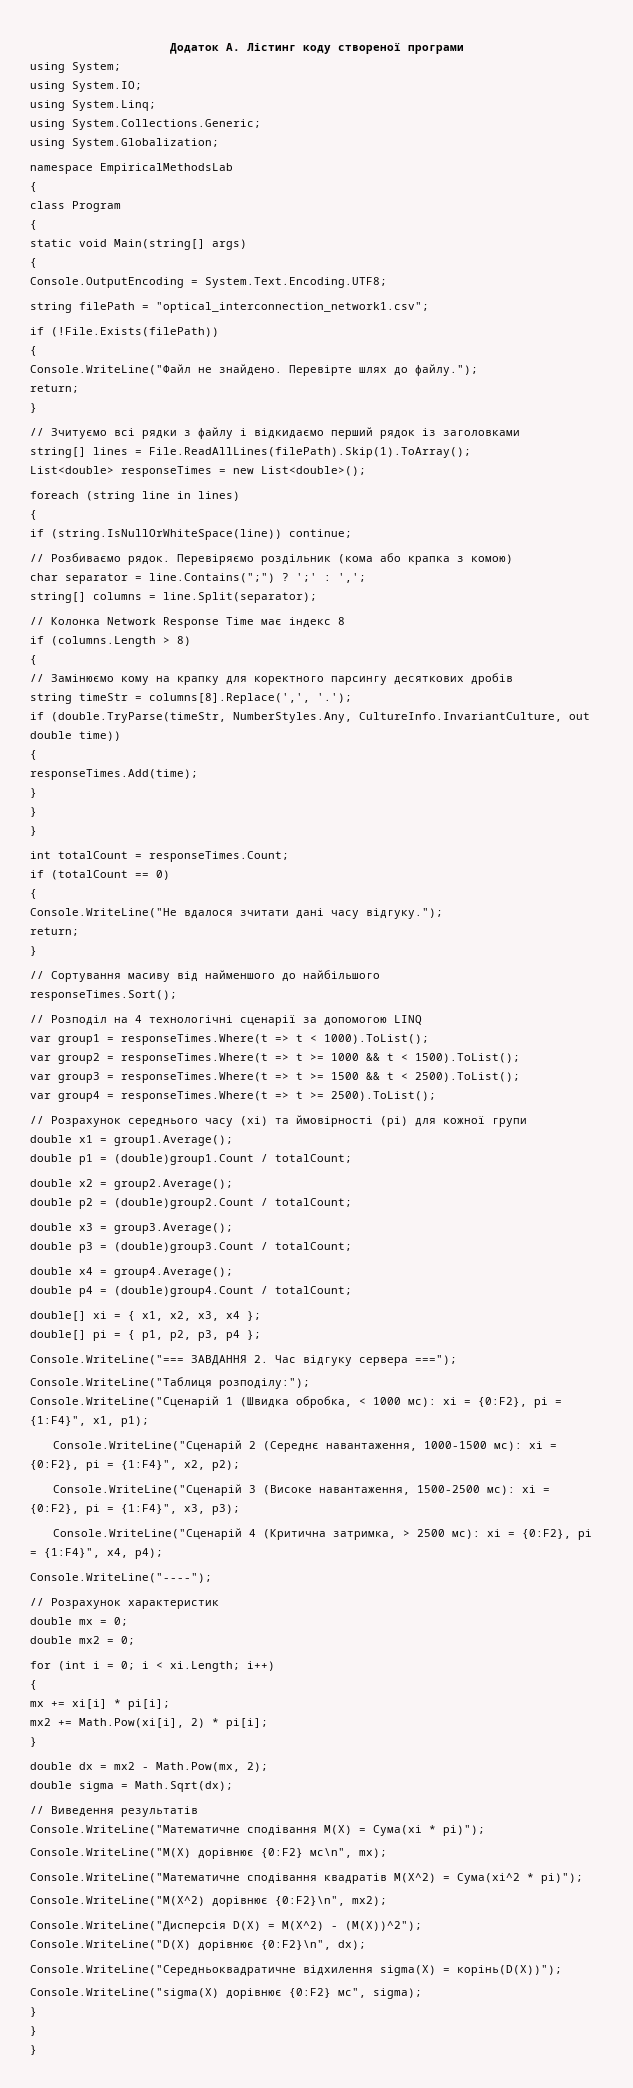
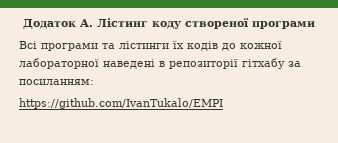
[30,62,121,73] [30,81,142,92] [30,100,156,111] [30,119,261,130] [30,138,219,149] [30,163,233,174] [30,182,37,192] [30,201,121,212] [30,220,37,230] [30,239,247,250] [30,258,37,268] [30,277,387,288] [30,302,429,313] [30,327,219,337] [30,346,37,356] [30,364,478,376] [30,384,79,393] [30,403,37,413] [30,427,520,439] [30,447,471,458] [30,466,366,477] [30,491,240,502] [30,510,37,520] [30,529,352,540] [30,553,513,565] [30,573,366,584] [30,592,317,603] [30,617,345,628] [30,636,191,647] [30,655,37,665] [30,673,513,685] [30,693,352,704] [30,712,590,723] [30,731,121,741] [30,750,37,760] [30,769,198,780] [30,788,37,798] [30,807,37,817] [30,826,37,836] [30,851,289,862] [30,870,170,880] [30,889,37,899] [30,908,443,919] [30,927,79,936] [30,946,37,956] [30,970,380,982] [30,990,177,1001] [30,1015,422,1026] [30,1034,429,1045] [30,1053,520,1064] [30,1072,520,1083] [30,1091,436,1102] [30,1115,527,1127] [30,1135,233,1146] [30,1154,352,1165] [30,1179,233,1190] [30,1198,352,1209] [30,1223,233,1234] [30,1242,352,1253] [30,1267,233,1278] [30,1286,352,1297] [30,1311,261,1321] [30,1330,261,1341] [30,1355,457,1366] [30,1377,310,1389] [30,1396,562,1408] [30,1416,149,1427] [52,1440,557,1452] [30,1460,240,1471] [52,1484,550,1496] [30,1504,240,1515] [52,1528,592,1540] [30,1548,163,1559] [30,1573,212,1583] [30,1598,219,1609] [30,1617,128,1626] [30,1636,135,1645] [30,1661,275,1672] [30,1680,37,1690] [30,1699,170,1710] [30,1718,268,1729] [30,1737,37,1747] [30,1762,268,1772] [30,1781,233,1792] [30,1806,198,1817] [30,1825,485,1836] [30,1848,387,1859] [30,1873,583,1884] [30,1896,387,1907] [30,1921,422,1932] [30,1940,366,1951] [30,1965,562,1976] [30,1988,422,1999] [30,2007,37,2017] [30,2026,37,2036] [30,2045,37,2055] using System; // using System.IO; // using System.Linq; // using System.Collections.Generic; // using System.Globalization; // namespace EmpiricalMethodsLab // { // class Program // { // static void Main(string[] args) // { // Console.OutputEncoding = System.Text.Encoding.UTF8; // string filePath = "optical_interconnection_network1.csv"; // if (!File.Exists(filePath)) // { // Console.WriteLine("Файл не знайдено. Перевірте шлях до файлу."); // return; // } // // Зчитуємо всі рядки з файлу і відкидаємо перший рядок із заголовками // string[] lines = File.ReadAllLines(filePath).Skip(1).ToArray(); // List<double> responseTimes = new List<double>(); // foreach (string line in lines) // { // if (string.IsNullOrWhiteSpace(line)) continue; // // Розбиваємо рядок. Перевіряємо роздільник (кома або крапка з комою) // char separator = line.Contains(";") ? ';' : ','; // string[] columns = line.Split(separator); // // Колонка Network Response Time має індекс 8 // if (columns.Length > 8) // { // // Замінюємо кому на крапку для коректного парсингу десяткових дробів // string timeStr = columns[8].Replace(',', '.'); // if (double.TryParse(timeStr, NumberStyles.Any, CultureInfo.InvariantCulture, out double time)) // { // responseTimes.Add(time); // } // } // } // int totalCount = responseTimes.Count; // if (totalCount == 0) // { // Console.WriteLine("Не вдалося зчитати дані часу відгуку."); // return; // } // // Сортування масиву від найменшого до найбільшого // responseTimes.Sort(); // // Розподіл на 4 технологічні сценарії за допомогою LINQ // var group1 = responseTimes.Where(t => t < 1000).ToList(); // var group2 = responseTimes.Where(t => t >= 1000 && t < 1500).ToList(); // var group3 = responseTimes.Where(t => t >= 1500 && t < 2500).ToList(); // var group4 = responseTimes.Where(t => t >= 2500).ToList(); // // Розрахунок середнього часу (xi) та ймовірності (pi) для кожної групи // double x1 = group1.Average(); // double p1 = (double)group1.Count / totalCount; // double x2 = group2.Average(); // double p2 = (double)group2.Count / totalCount; // double x3 = group3.Average(); // double p3 = (double)group3.Count / totalCount; // double x4 = group4.Average(); // double p4 = (double)group4.Count / totalCount; // double[] xi = { x1, x2, x3, x4 }; // double[] pi = { p1, p2, p3, p4 }; // Console.WriteLine("=== ЗАВДАННЯ 2. Час відгуку сервера ==="); // Console.WriteLine("Таблиця розподілу:"); // Console.WriteLine("Сценарій 1 (Швидка обробка, < 1000 мс): xi = {0:F2}, pi = {1:F4}", x1, p1); // Console.WriteLine("Сценарій 2 (Середнє навантаження, 1000-1500 мс): xi = {0:F2}, pi = {1:F4}", x2, p2); // Console.WriteLine("Сценарій 3 (Високе навантаження, 1500-2500 мс): xi = {0:F2}, pi = {1:F4}", x3, p3); // Console.WriteLine("Сценарій 4 (Критична затримка, > 2500 мс): xi = {0:F2}, pi = {1:F4}", x4, p4); // Console.WriteLine("----"); // // Розрахунок характеристик // double mx = 0; // double mx2 = 0; // for (int i = 0; i < xi.Length; i++) // { // mx += xi[i] * pi[i]; // mx2 += Math.Pow(xi[i], 2) * pi[i]; // } // double dx = mx2 - Math.Pow(mx, 2); // double sigma = Math.Sqrt(dx); // // Виведення результатів // Console.WriteLine("Математичне сподівання M(X) = Сума(xi * pi)"); // Console.WriteLine("M(X) дорівнює {0:F2} мс\n", mx); // Console.WriteLine("Математичне сподівання квадратів M(X^2) = Сума(xi^2 * pi)"); // Console.WriteLine("M(X^2) дорівнює {0:F2}\n", mx2); // Console.WriteLine("Дисперсія D(X) = M(X^2) - (M(X))^2"); // Console.WriteLine("D(X) дорівнює {0:F2}\n", dx); // Console.WriteLine("Середньоквадратичне відхилення sigma(X) = корінь(D(X))"); // Console.WriteLine("sigma(X) дорівнює {0:F2} мс", sigma); // } // } // } -> [19,41,282,51] [19,58,301,69] [19,79,94,85] [19,98,223,109] Всі програми та лістинги їх кодів до кожної лабораторної наведені в репозиторії гітхабу за посиланням: // https://github.com/IvanTukalo/EMPI

